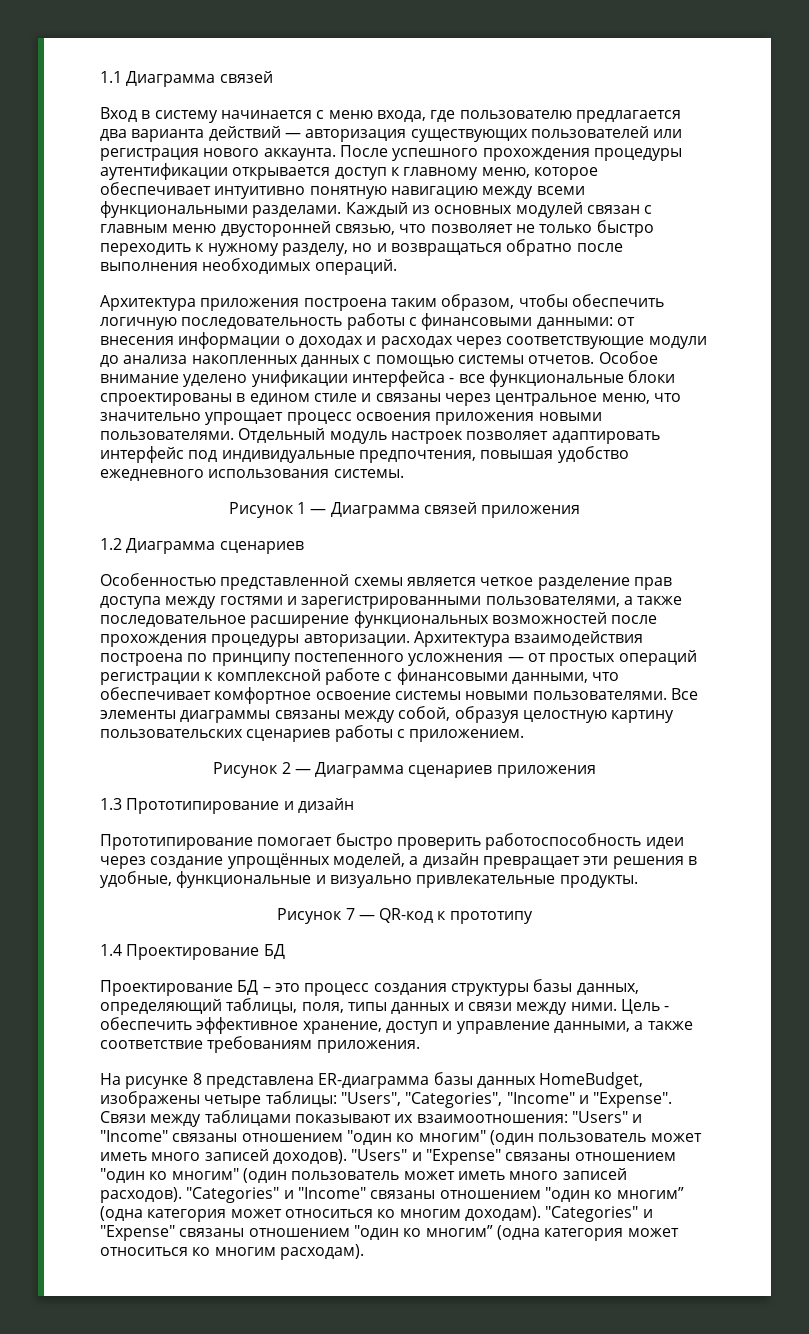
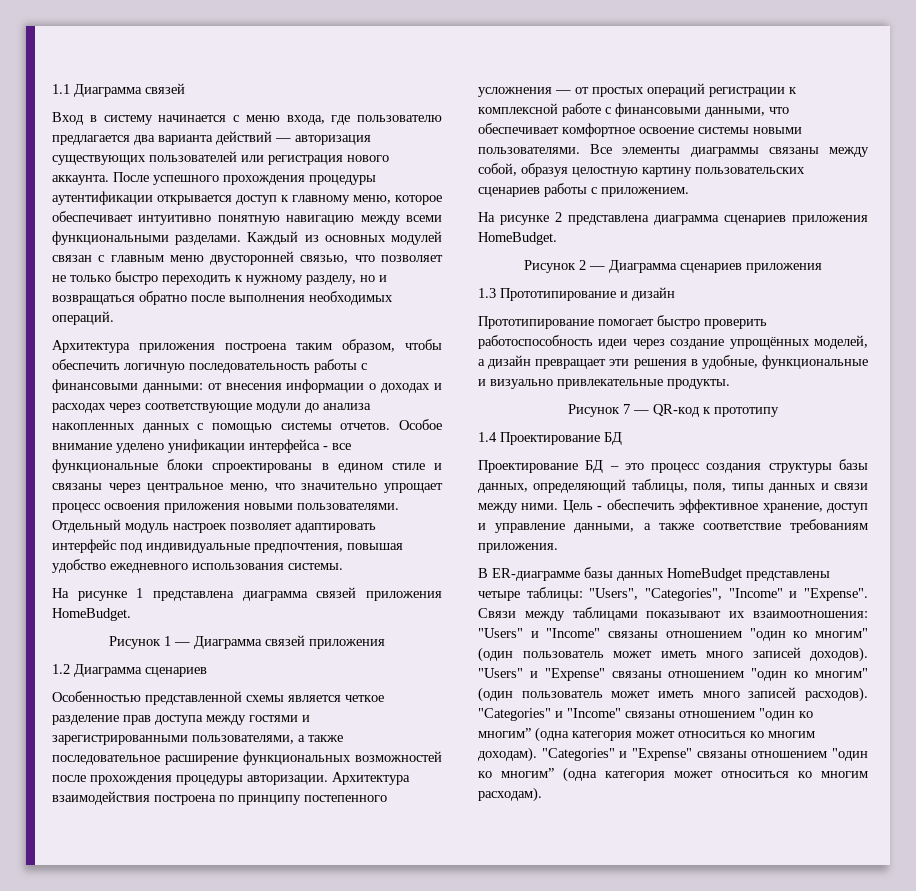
(404, 473) none -> [52,587,442,601] [52,608,131,621] // На рисунке 1 представлена диаграмма связей приложения HomeBudget.
(525, 735) none -> [478,212,868,225] [478,232,557,245] // На рисунке 2 представлена диаграмма сценариев приложения HomeBudget.
[100,1072,644,1089] [100,1091,200,1108] На рисунке 8 представлена ER-диаграмма базы данных HomeBudget, изображены -> [478,567,830,581] В ER-диаграмме базы данных HomeBudget представлены

